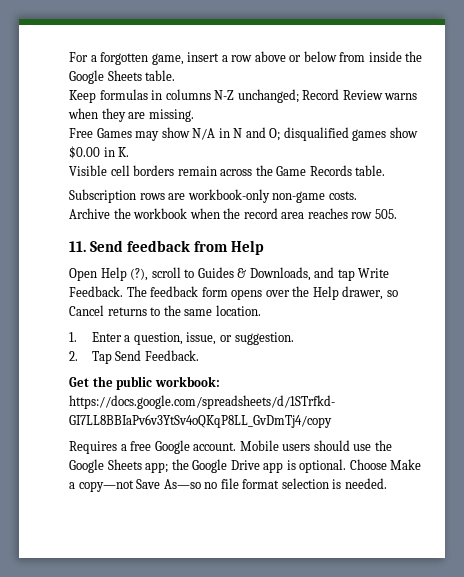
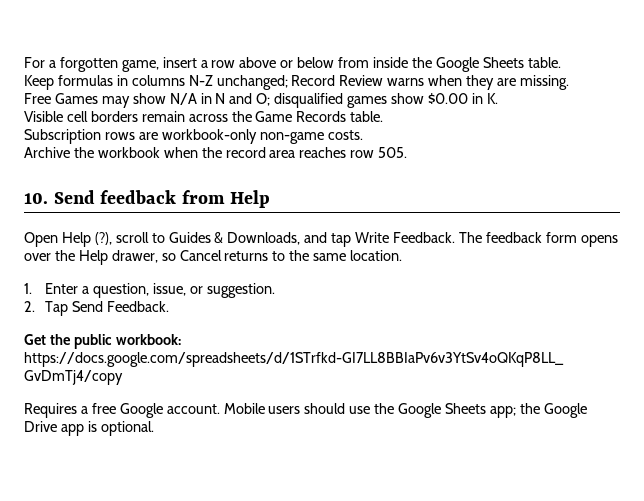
[69,241,86,252] 11. -> [24,193,48,204] 10.
[349,459,422,470] [69,478,387,492] Choose Make a copy—not Save As—so no file format selection is needed. -> (154, 428) none

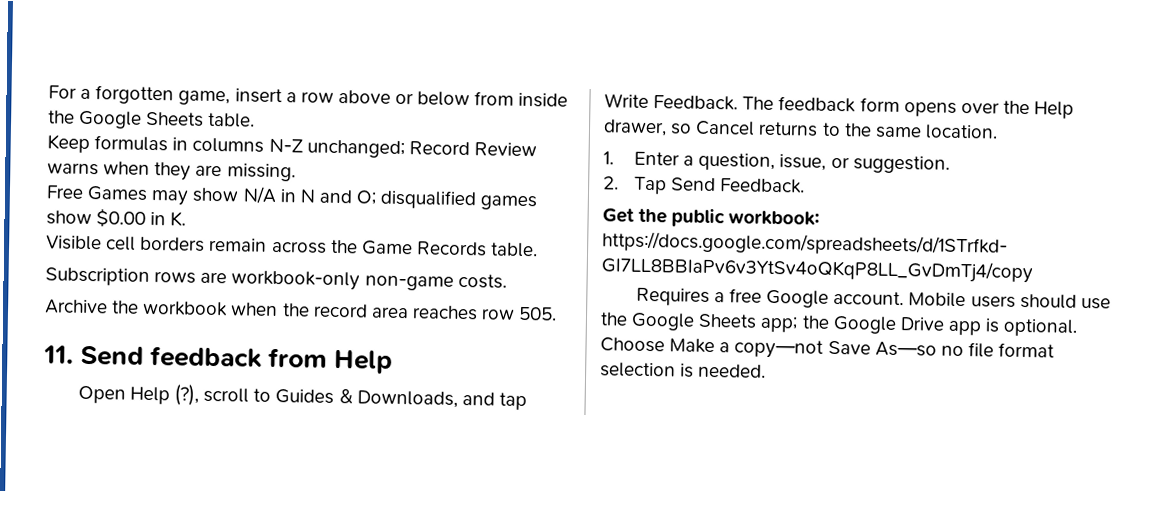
[24,193,48,204] 10. -> [43,345,74,364] 11.
(154, 428) none -> [600,337,1056,359] [600,362,767,378] Choose Make a copy—not Save As—so no file format selection is needed.

